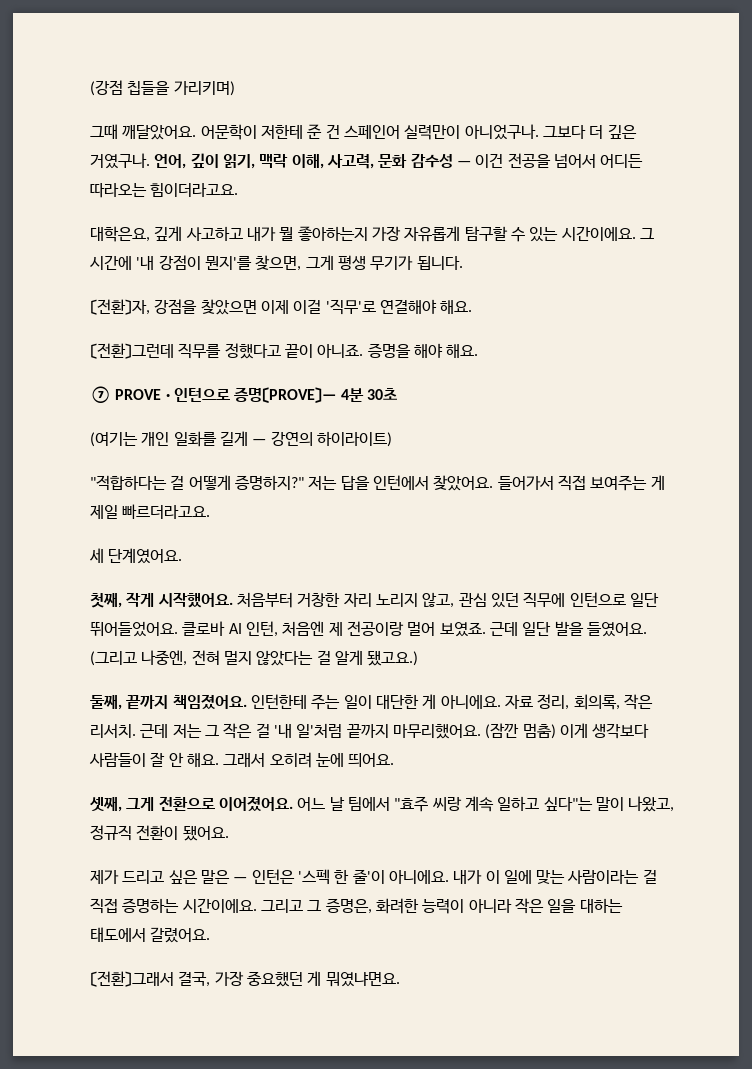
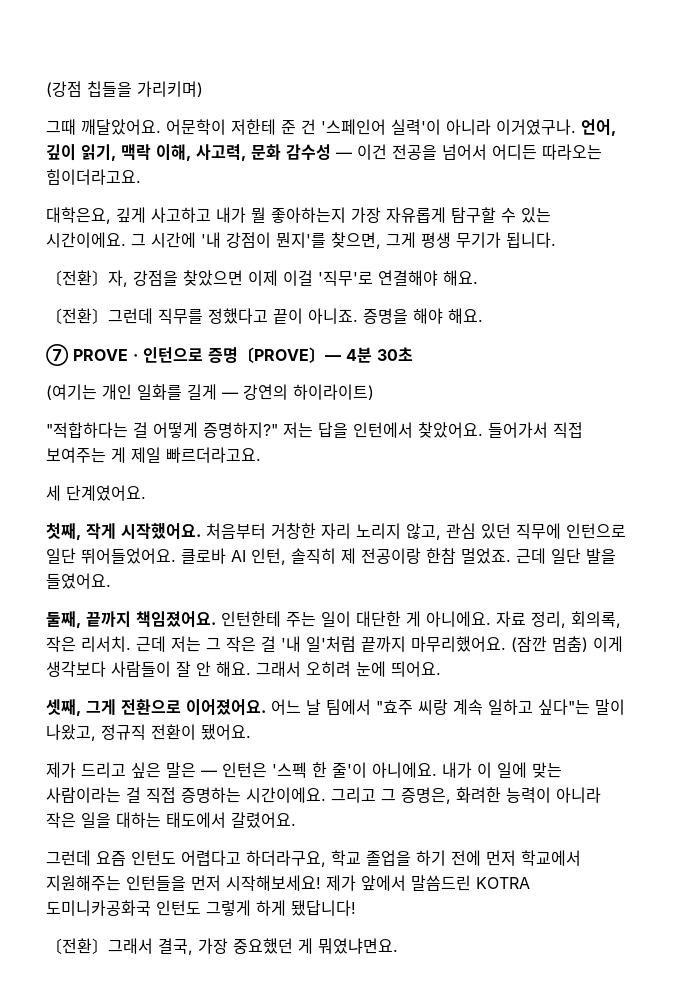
[343,124,637,140] [90,153,150,169] 스페인어 실력만이 아니었구나. 그보다 더 깊은 거였구나. -> [321,119,576,135] '스페인어 실력'이 아니라 이거였구나.
[282,621,325,636] 처음엔 -> [291,548,336,564] 솔직히
[407,622,486,637] 멀어 보였죠. -> [426,548,511,564] 한참 멀었죠.
[90,650,419,666] (그리고 나중엔, 전혀 멀지 않았다는 걸 알게 됐고요.) -> (111, 581) none
(211, 935) none -> [46,850,581,867] [46,875,530,891] [46,900,356,916] // 그런데 요즘 인턴도 어렵다고 하더라구요, 학교 졸업을 하기 전에 먼저 학교에서 지원해주는 인턴들을 먼저 시작해보세요! 제가 앞에서 말씀드린 KOTRA 도미니카공화국 인턴도 그렇게 하게 됐답니다!

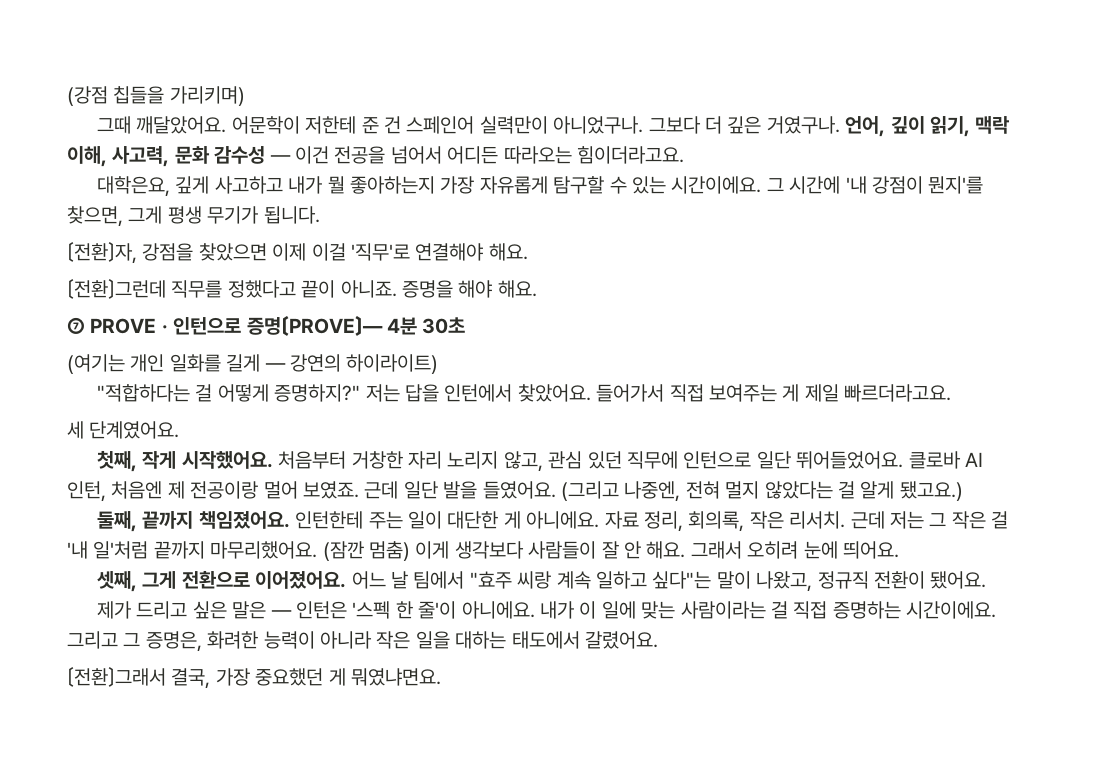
[321,119,576,135] '스페인어 실력'이 아니라 이거였구나. -> [406,116,840,134] 스페인어 실력만이 아니었구나. 그보다 더 깊은 거였구나.
[291,548,336,564] 솔직히 -> [111,481,163,499] 처음엔
[426,548,511,564] 한참 멀었죠. -> [263,481,359,499] 멀어 보였죠.
(111, 581) none -> [560,481,963,502] (그리고 나중엔, 전혀 멀지 않았다는 걸 알게 됐고요.)
[46,850,581,867] [46,875,530,891] [46,900,356,916] // 그런데 요즘 인턴도 어렵다고 하더라구요, 학교 졸업을 하기 전에 먼저 학교에서 지원해주는 인턴들을 먼저 시작해보세요! 제가 앞에서 말씀드린 KOTRA 도미니카공화국 인턴도 그렇게 하게 됐답니다! -> (658, 640) none

